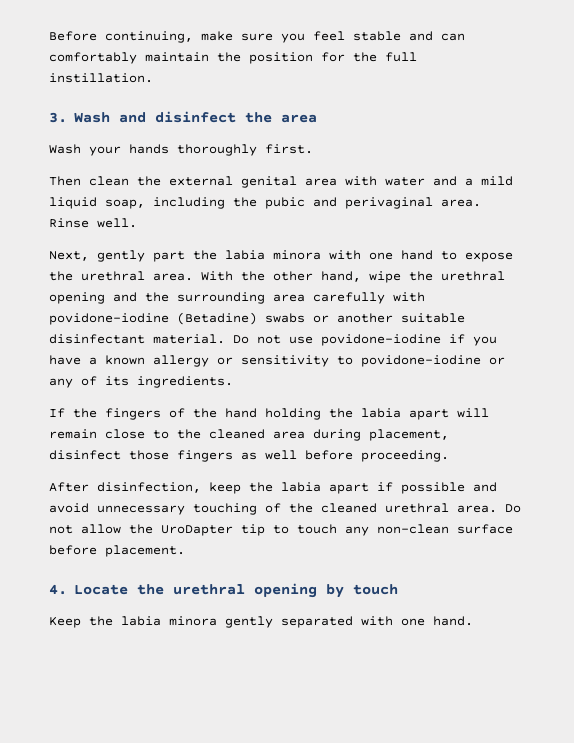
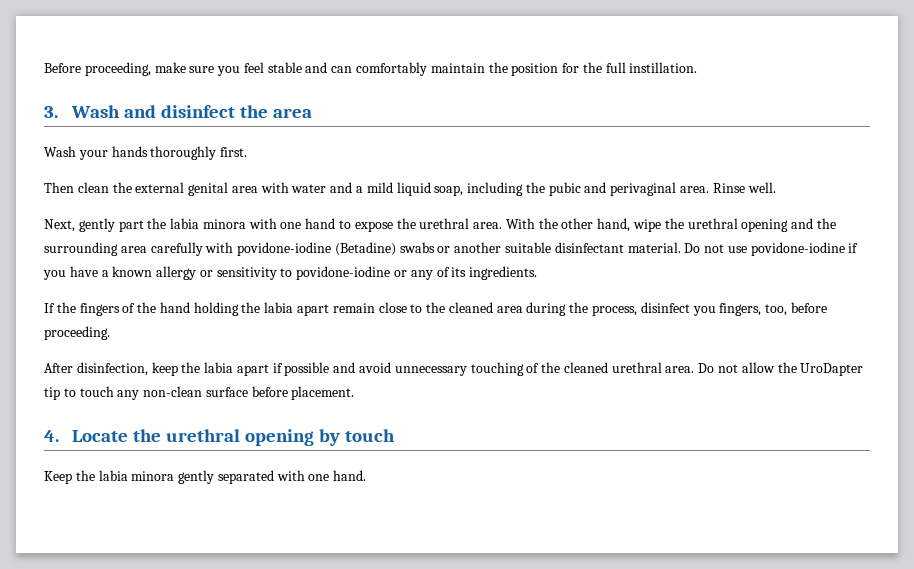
[105,31,193,43] continuing, -> [84,62,151,76] proceeding,
[457,408,489,418] will -> (330, 310) none
[369,429,449,441] [49,450,297,462] placement, disinfect those fingers as well -> [569,302,788,316] the process, disinfect you fingers, too,

